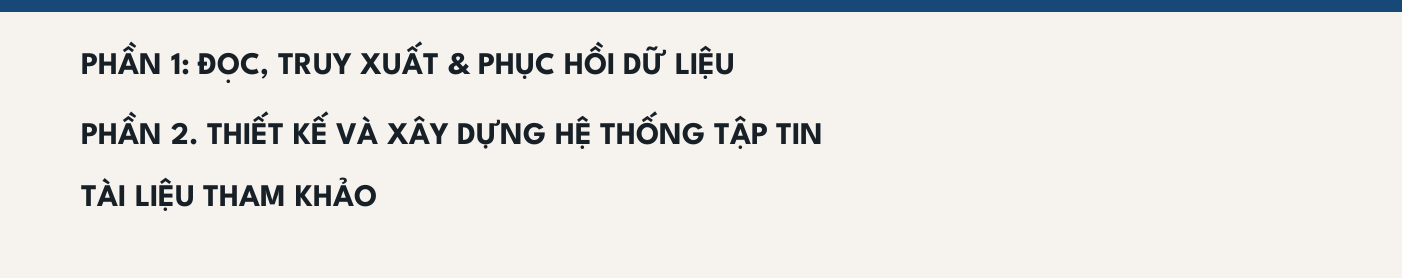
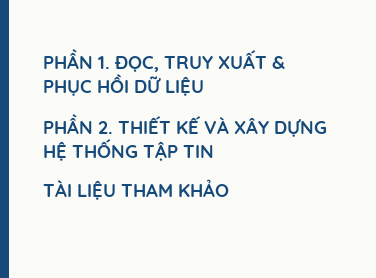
[81,41,190,75] PHẦN 1: -> [43,49,110,69] PHẦN 1.

